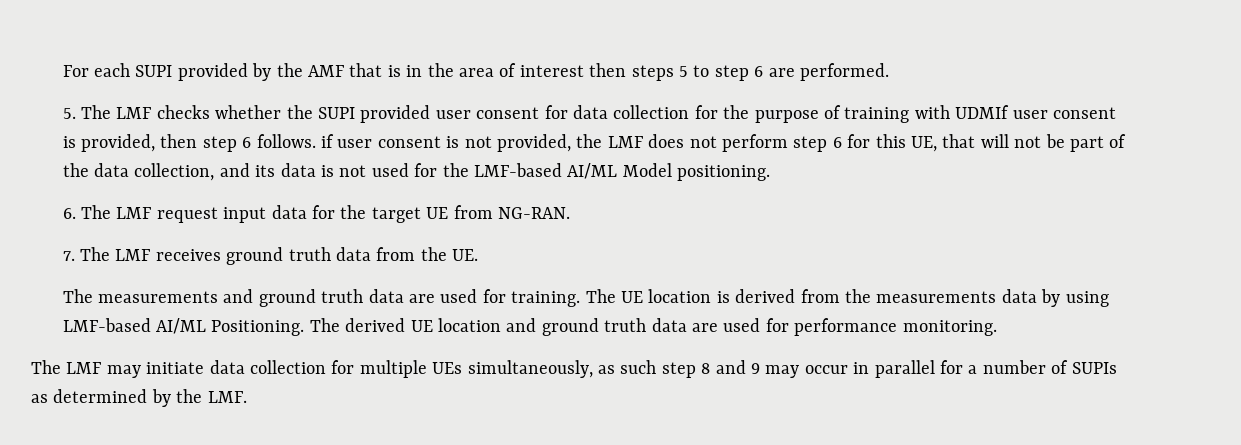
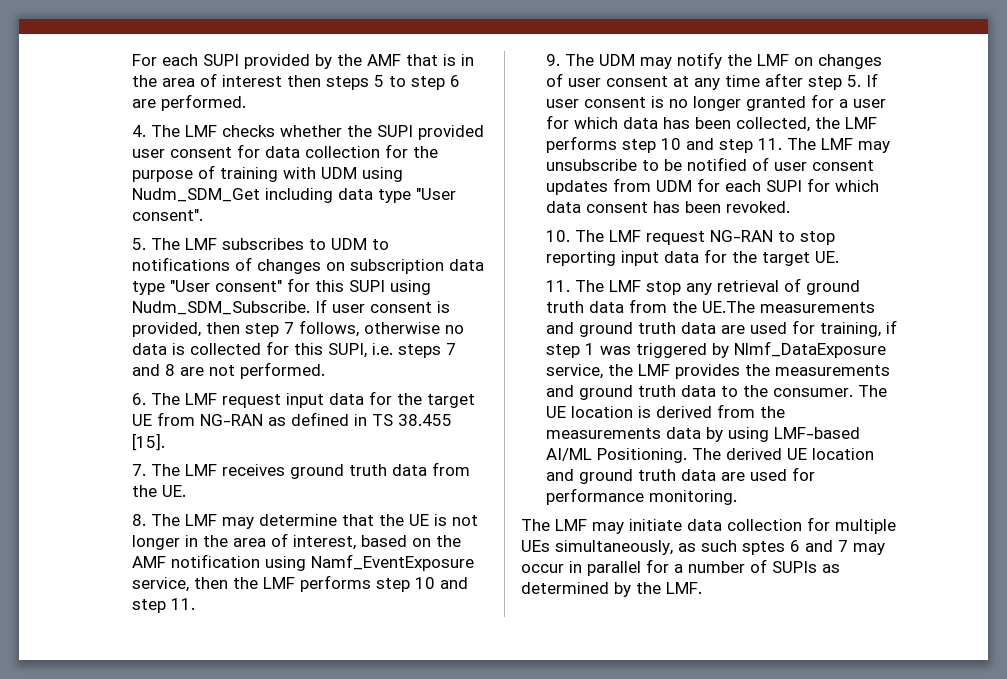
[62,108,76,119] 5. -> [131,125,146,137] 4.
[955,105,1010,119] UDMIf -> [320,167,403,182] [131,188,456,203] [131,209,203,221] [131,238,389,250] [131,257,484,274] [131,278,431,295] [131,299,327,315] UDM using Nudm_SDM_Get including data type "User consent". // 5. The LMF subscribes to UDM to notifications of changes on subscription data type "User consent" for this SUPI using Nudm_SDM_Subscribe. If
[242,134,1127,152] [62,163,771,181] 6 follows. if user consent is not provided, the LMF does not perform step 6 for this UE, that will not be part of the data collection, and its data is not used for the LMF-based AI/ML Model positioning. -> [283,320,464,337] [131,341,456,358] [131,362,325,379] 7 follows, otherwise no data is collected for this SUPI, i.e. steps 7 and 8 are not performed.
[498,207,571,219] NG-RAN. -> [199,412,452,426] [131,433,165,451] NG-RAN as defined in TS 38.455 [15].
[62,289,93,303] The -> [131,514,478,529] [131,533,461,550] [131,554,474,571] [131,575,468,592] [131,598,195,613] [545,52,882,69] [545,73,878,90] [545,94,886,111] [545,115,877,132] [545,136,890,153] [545,157,874,171] [545,178,879,195] [545,201,790,213] [545,230,835,245] [545,249,839,266] [545,278,860,295] [545,299,755,313] 8. The LMF may determine that the UE is not longer in the area of interest, based on the AMF notification using Namf_EventExposure service, then the LMF performs step 10 and step 11. // 9. The UDM may notify the LMF on changes of user consent at any time after step 5. If user consent is no longer granted for a user for which data has been collected, the LMF performs step 10 and step 11. The LMF may unsubscribe to be notified of user consent updates from UDM for each SUPI for which data consent has been revoked. // 10. The LMF request NG-RAN to stop reporting input data for the target UE. // 11. The LMF stop any retrieval of ground truth data from the UE.The
[511,291,581,307] training. -> [819,320,897,337] [545,341,886,358] [545,364,890,379] [545,385,853,400] training, if step 1 was triggered by Nlmf_DataExposure service, the LMF provides the measurements and ground truth data to the consumer.
[661,360,760,378] step 8 and 9 -> [742,540,848,555] sptes 6 and 7

